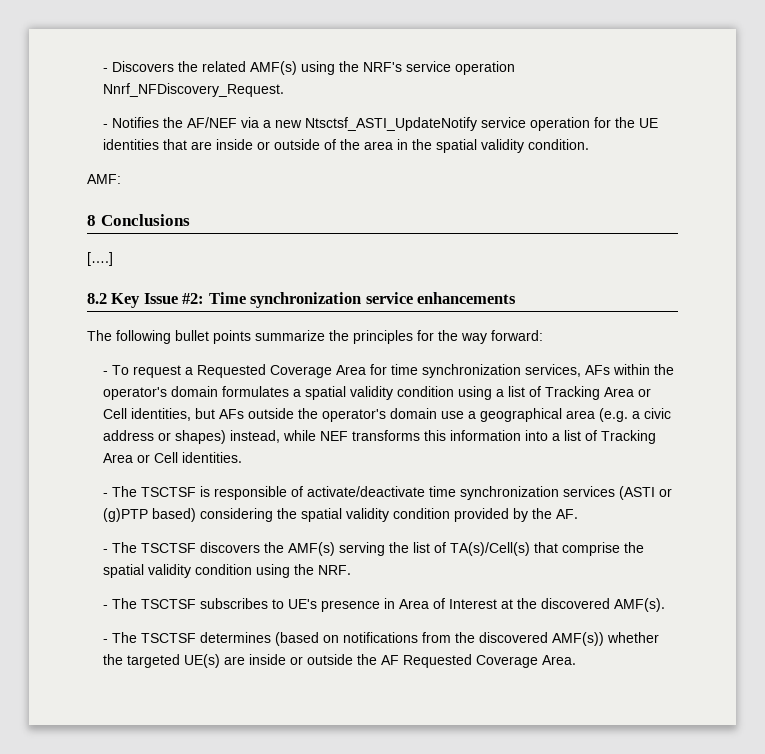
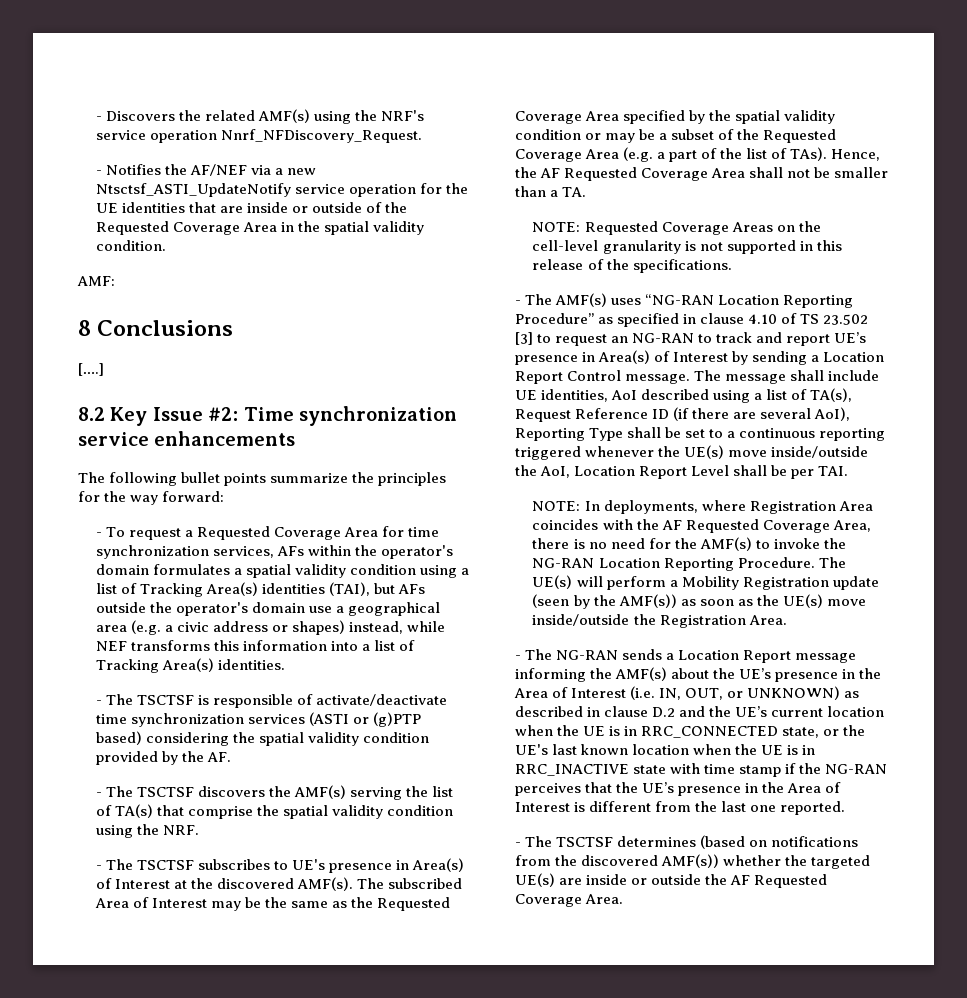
[363,141,393,150] area -> [95,221,277,235] Requested Coverage Area
[603,387,651,397] [102,408,191,421] Area or Cell identities, -> [205,582,370,596] Area(s) identities (TAI),
[102,452,178,463] Area or Cell -> [161,658,214,672] Area(s)
[449,542,530,556] TA(s)/Cell(s) -> [114,804,153,818] TA(s)
[398,599,429,609] Area -> [412,858,465,872] Area(s)
(665, 605) none -> [357,878,463,889] [94,897,451,911] [514,110,836,124] [514,129,837,143] [514,147,881,162] [514,167,889,181] [514,186,586,197] [532,221,821,235] [532,240,842,254] [532,259,732,273] [514,293,854,308] [514,313,869,327] [514,332,867,346] [514,350,885,365] [514,370,880,384] [514,388,853,403] [514,407,851,422] [514,427,886,441] [514,445,868,460] [514,465,849,479] [532,500,873,514] [532,519,871,533] [532,537,846,551] [532,557,846,571] [532,575,879,590] [532,594,866,609] [532,614,787,628] [514,649,857,663] [514,667,882,682] [513,686,860,700] [514,706,885,717] [514,725,866,738] [514,744,816,755] [514,763,888,777] [514,782,842,796] [514,801,846,815] The subscribed Area of Interest may be the same as the Requested Coverage Area specified by the spatial validity condition or may be a subset of the Requested Coverage Area (e.g. a part of the list of TAs). Hence, the AF Requested Coverage Area shall not be smaller than a TA. // NOTE: Requested Coverage Areas on the cell-level granularity is not supported in this release of the specifications. // - The AMF(s) uses “NG-RAN Location Reporting Procedure” as specified in clause 4.10 of TS 23.502 [3] to request an NG-RAN to track and report UE’s presence in Area(s) of Interest by sending a Location Report Control message. The message shall include UE identities, AoI described using a list of TA(s), Request Reference ID (if there are several AoI), Reporting Type shall be set to a continuous reporting triggered whenever the UE(s) move inside/outside the AoI, Location Report Level shall be per TAI. // NOTE: In deployments, where Registration Area coincides with the AF Requested Coverage Area, there is no need for the AMF(s) to invoke the NG-RAN Location Reporting Procedure. The UE(s) will perform a Mobility Registration update (seen by the AMF(s)) as soon as the UE(s) move inside/outside the Registration Area. // - The NG-RAN sends a Location Report message informing the AMF(s) about the UE’s presence in the Area of Interest (i.e. IN, OUT, or UNKNOWN) as described in clause D.2 and the UE’s current location when the UE is in RRC_CONNECTED state, or the UE's last known location when the UE is in RRC_INACTIVE state with time stamp if the NG-RAN perceives that the UE’s presence in the Area of Interest is different from the last one reported.

